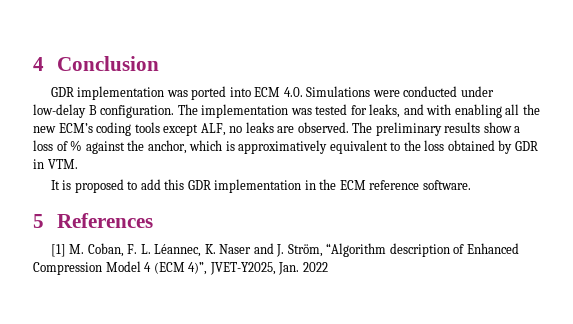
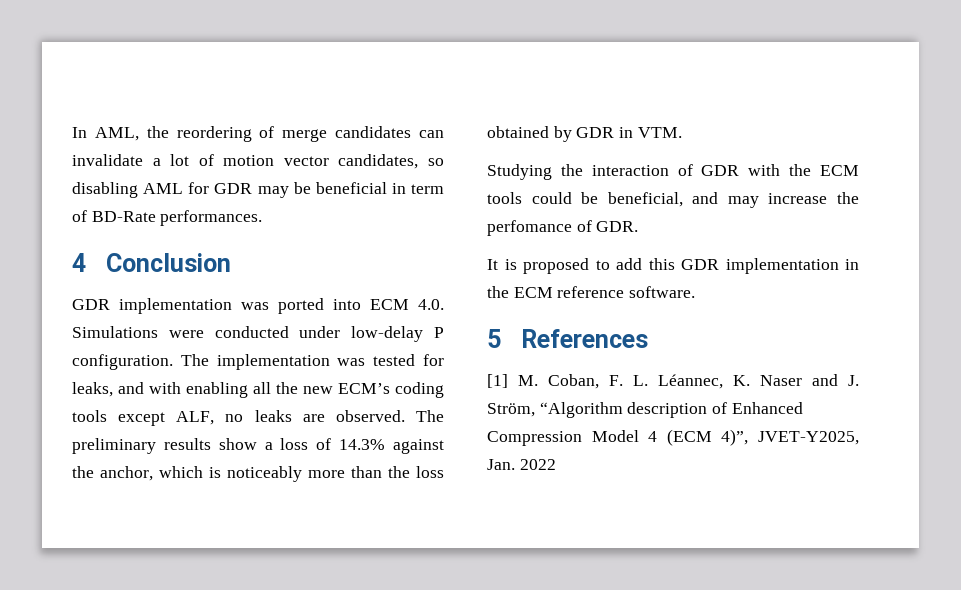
(33, 64) none -> [72,126,444,142] [72,154,444,169] [72,182,444,198] [72,210,263,226] In AML, the reordering of merge candidates can invalidate a lot of motion vector candidates, so disabling AML for GDR may be beneficial in term of BD-Rate performances. //
[88,105,97,115] B -> [434,327,445,338] P
[70,140,83,151] % -> [339,439,386,450] 14.3%
[238,140,401,154] approximatively equivalent to -> [227,466,382,482] noticeably more than
(78, 164) none -> [487,164,859,180] [487,192,859,208] [487,220,639,236] // Studying the interaction of GDR with the ECM tools could be beneficial, and may increase the perfomance of GDR.

